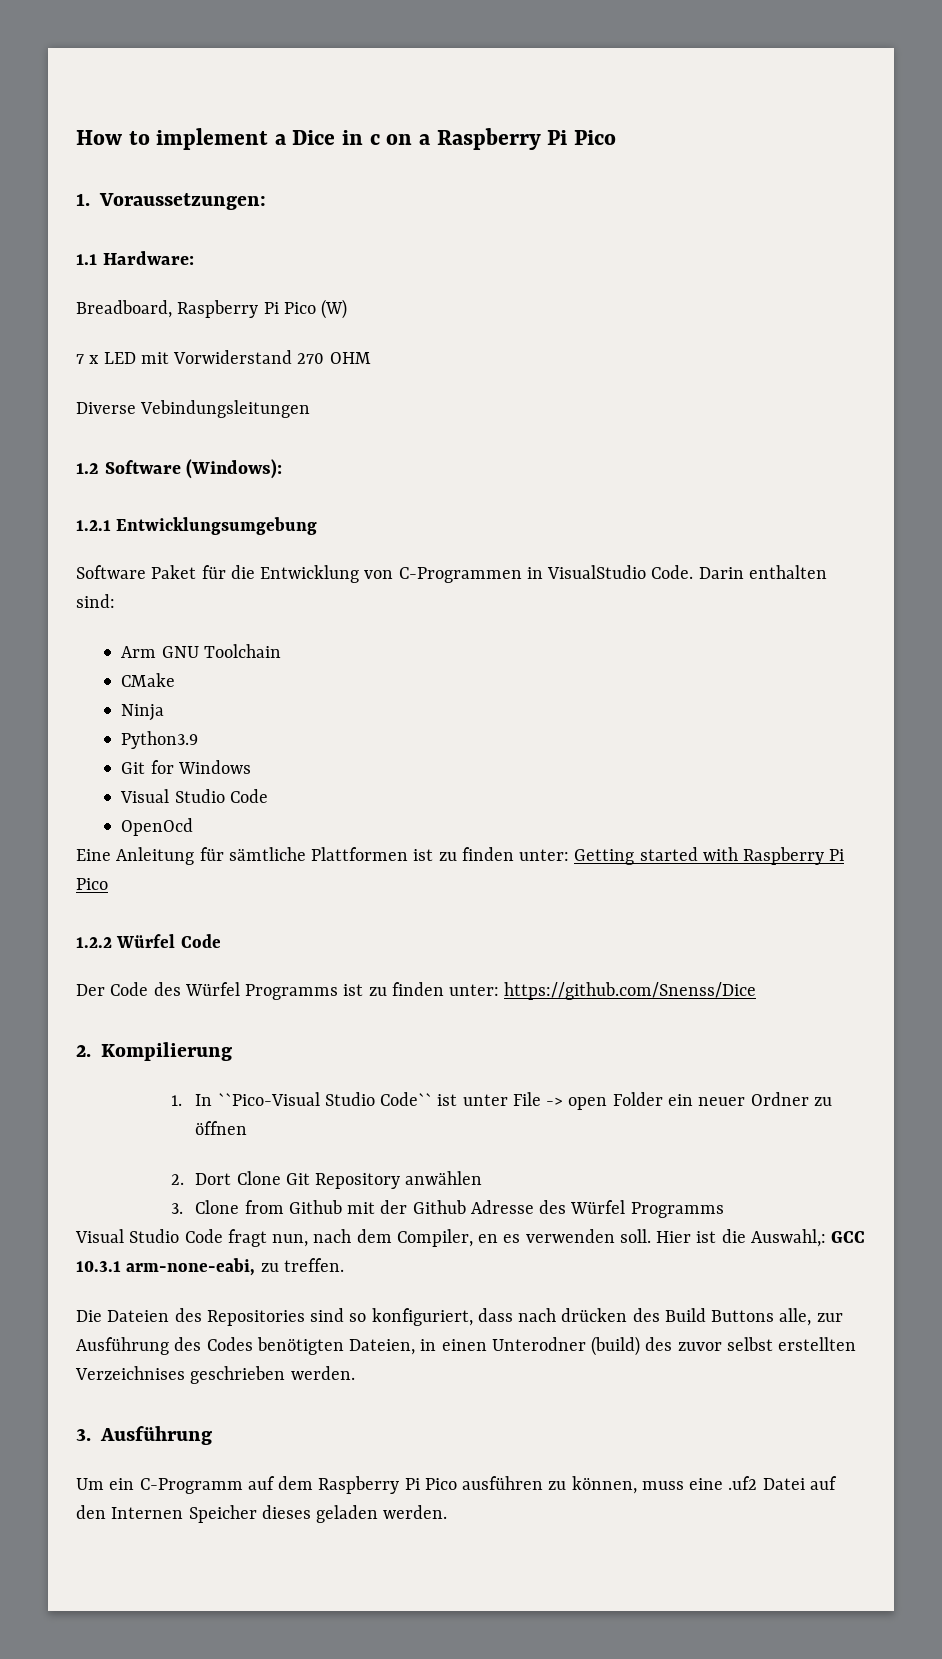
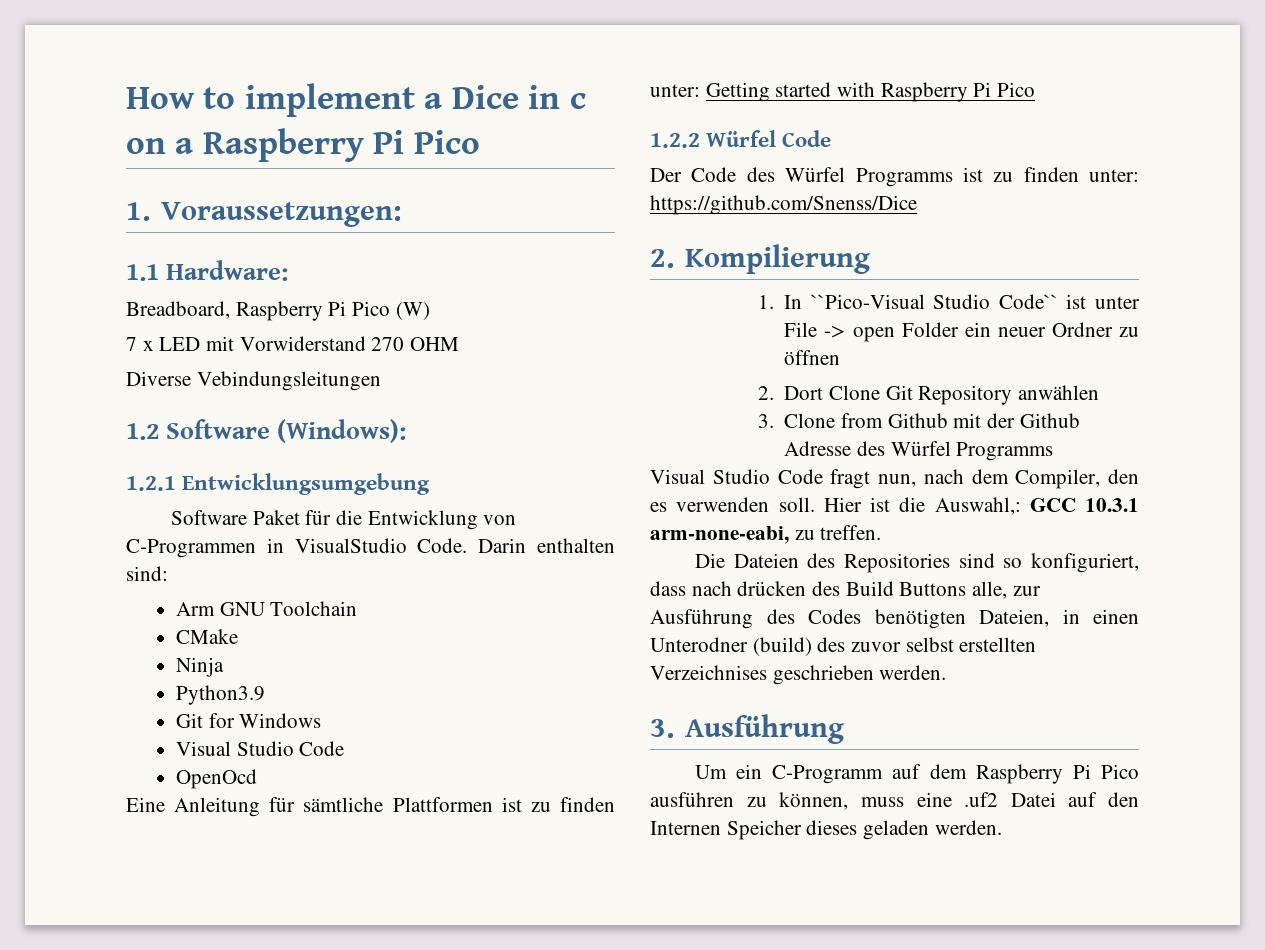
[478,1234,499,1243] en -> [1108,469,1139,484] den

